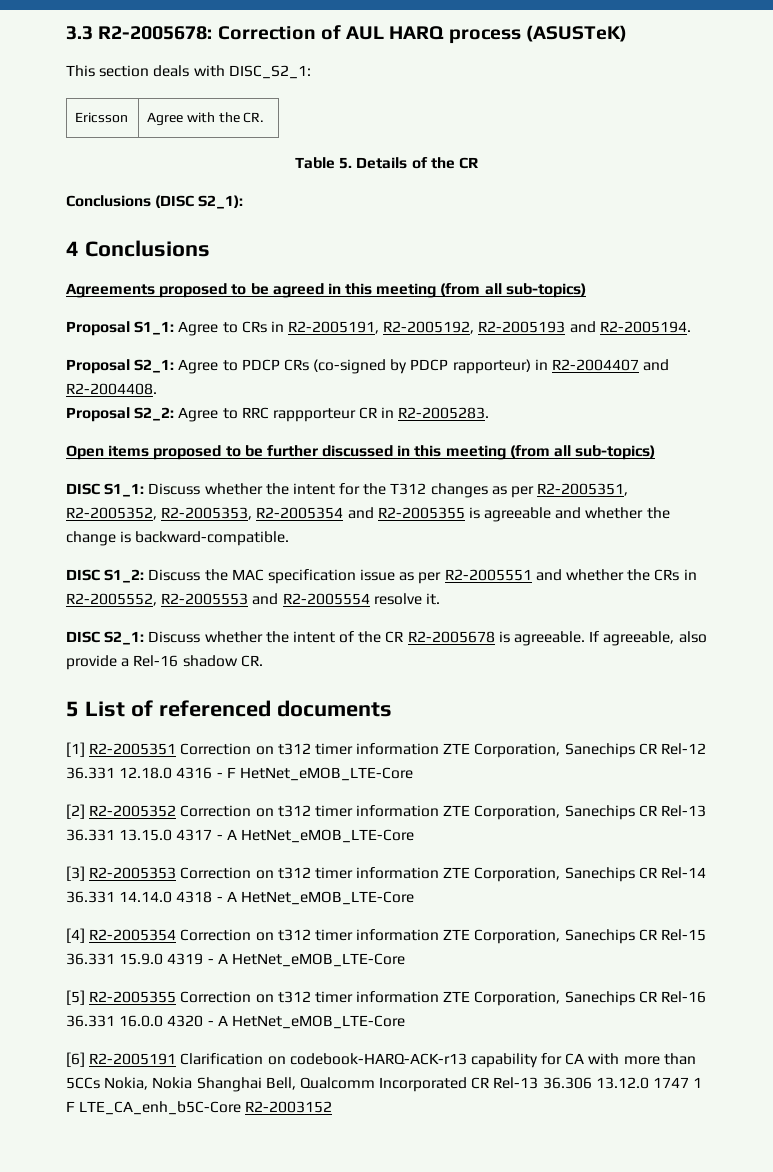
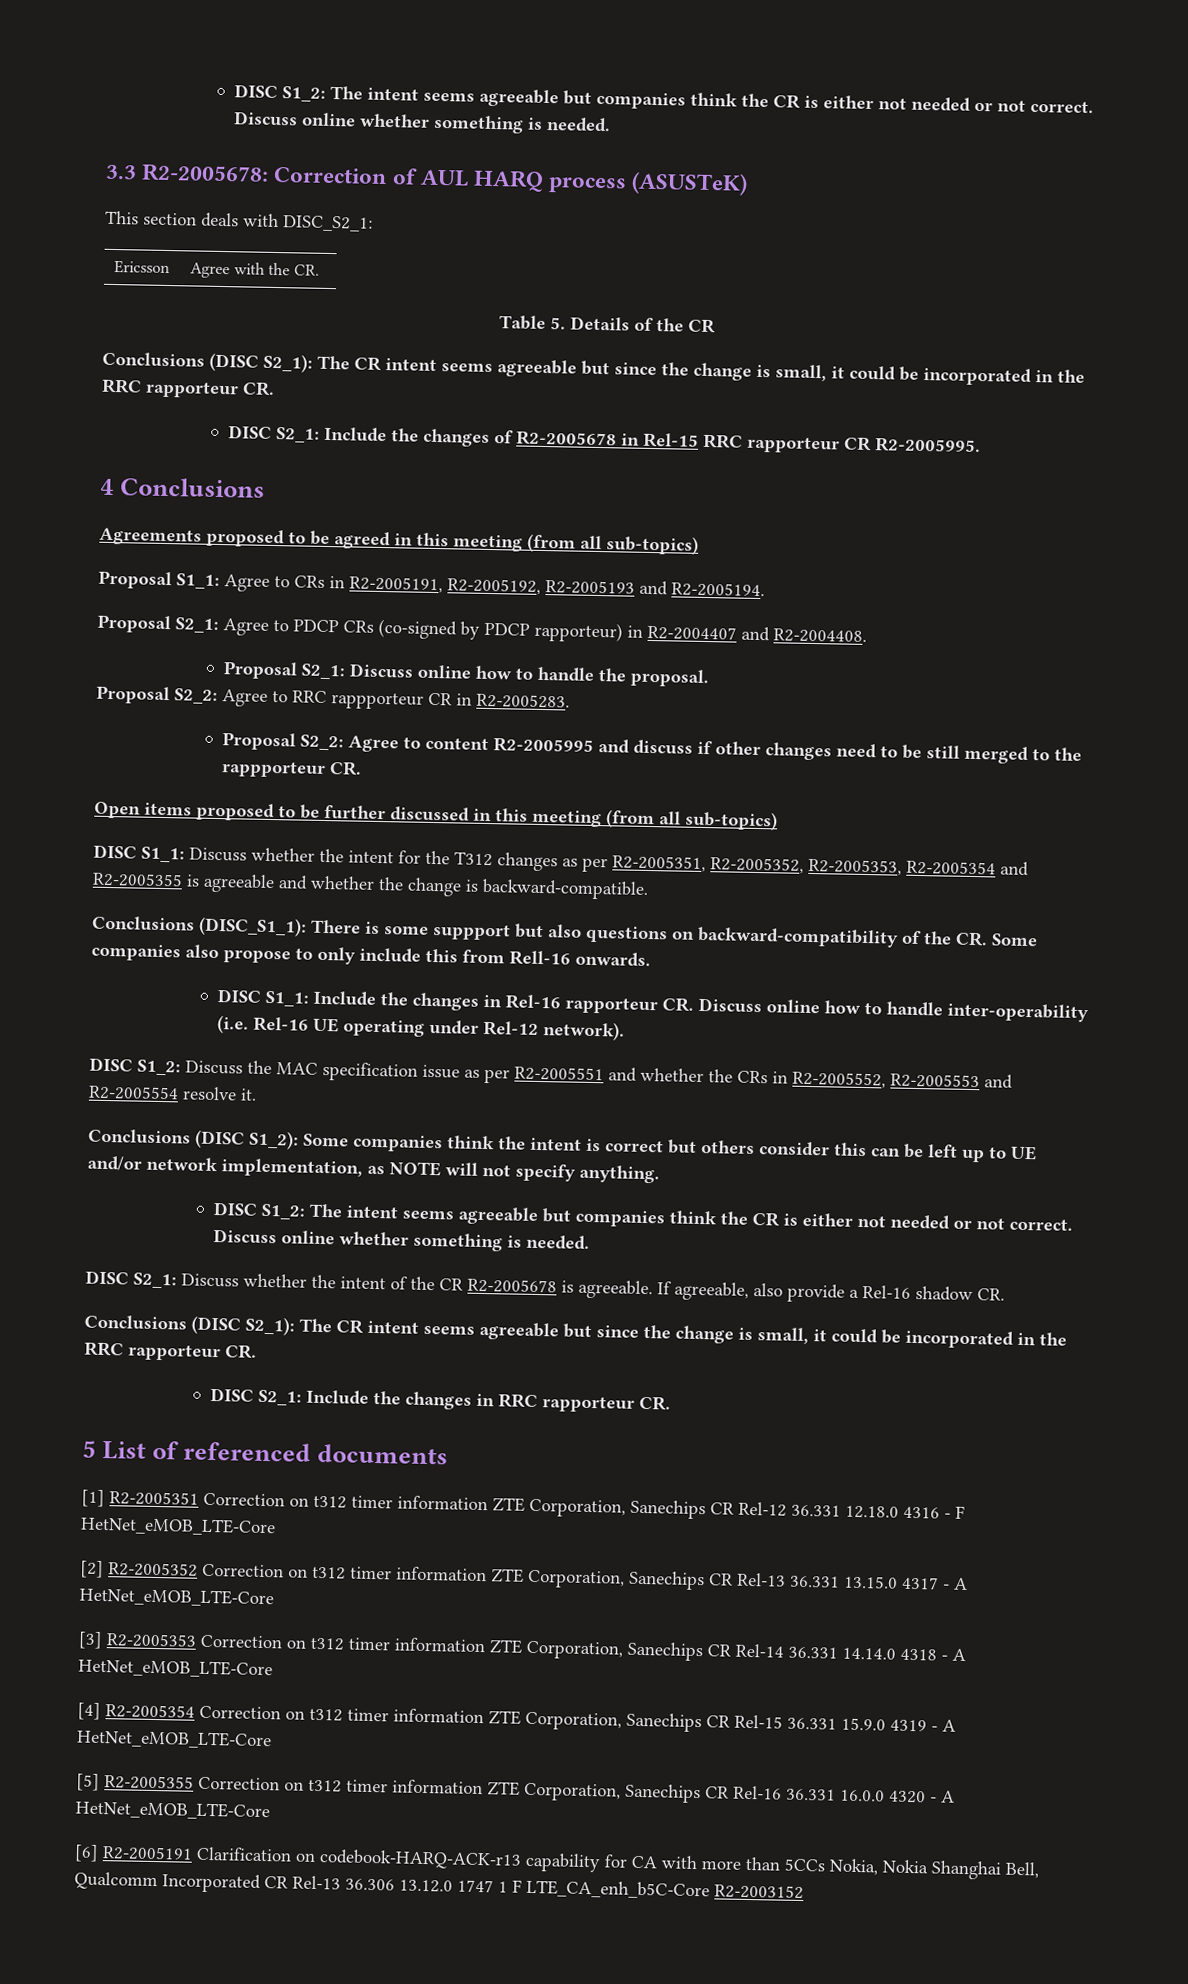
(66, 33) none -> [233,84,1094,114] [232,111,611,134] DISC S1_2: The intent seems agreeable but companies think the CR is either not needed or not correct. Discuss online whether something is needed. //
(244, 202) none -> [317,355,1085,386] [102,378,275,399] [227,425,981,454] The CR intent seems agreeable but since the change is small, it could be incorporated in the RRC rapporteur CR. // DISC S2_1: Include the changes of R2-2005678 in Rel-15 RRC rapporteur CR R2-2005995.
(157, 389) none -> [222,661,709,688] // Proposal S2_1: Discuss online how to handle the proposal.
(490, 413) none -> [221,732,1082,764] [220,761,362,778] // Proposal S2_2: Agree to content R2-2005995 and discuss if other changes need to be still merged to the rappporteur CR.
(290, 538) none -> [92,915,1038,948] [91,943,651,968] [216,989,1089,1023] [216,1015,625,1041] // Conclusions (DISC_S1_1): There is some suppport but also questions on backward-compatibility of the CR. Some companies also propose to only include this from Rell-16 onwards. // DISC S1_1: Include the changes in Rel-16 rapporteur CR. Discuss online how to handle inter-operability (i.e. Rel-16 UE operating under Rel-12 network).
(440, 599) none -> [88,1128,1037,1163] [87,1155,660,1184] [212,1201,1073,1231] [212,1228,590,1252] // Conclusions (DISC S1_2): Some companies think the intent is correct but others consider this can be left up to UE and/or network implementation, as NOTE will not specify anything. // DISC S1_2: The intent seems agreeable but companies think the CR is either not needed or not correct. Discuss online whether something is needed.
(263, 661) none -> [84,1314,1067,1349] [84,1341,257,1362] [209,1387,671,1413] // Conclusions (DISC S2_1): The CR intent seems agreeable but since the change is small, it could be incorporated in the RRC rapporteur CR. // DISC S2_1: Include the changes in RRC rapporteur CR.

